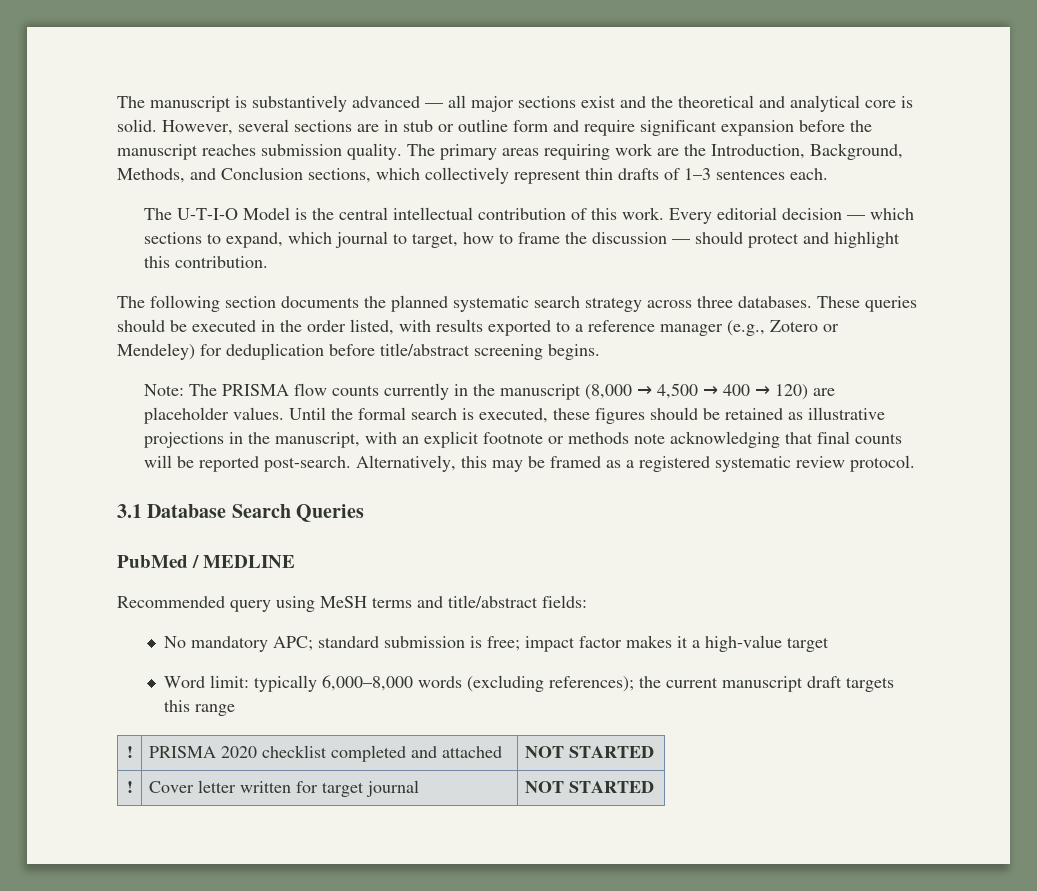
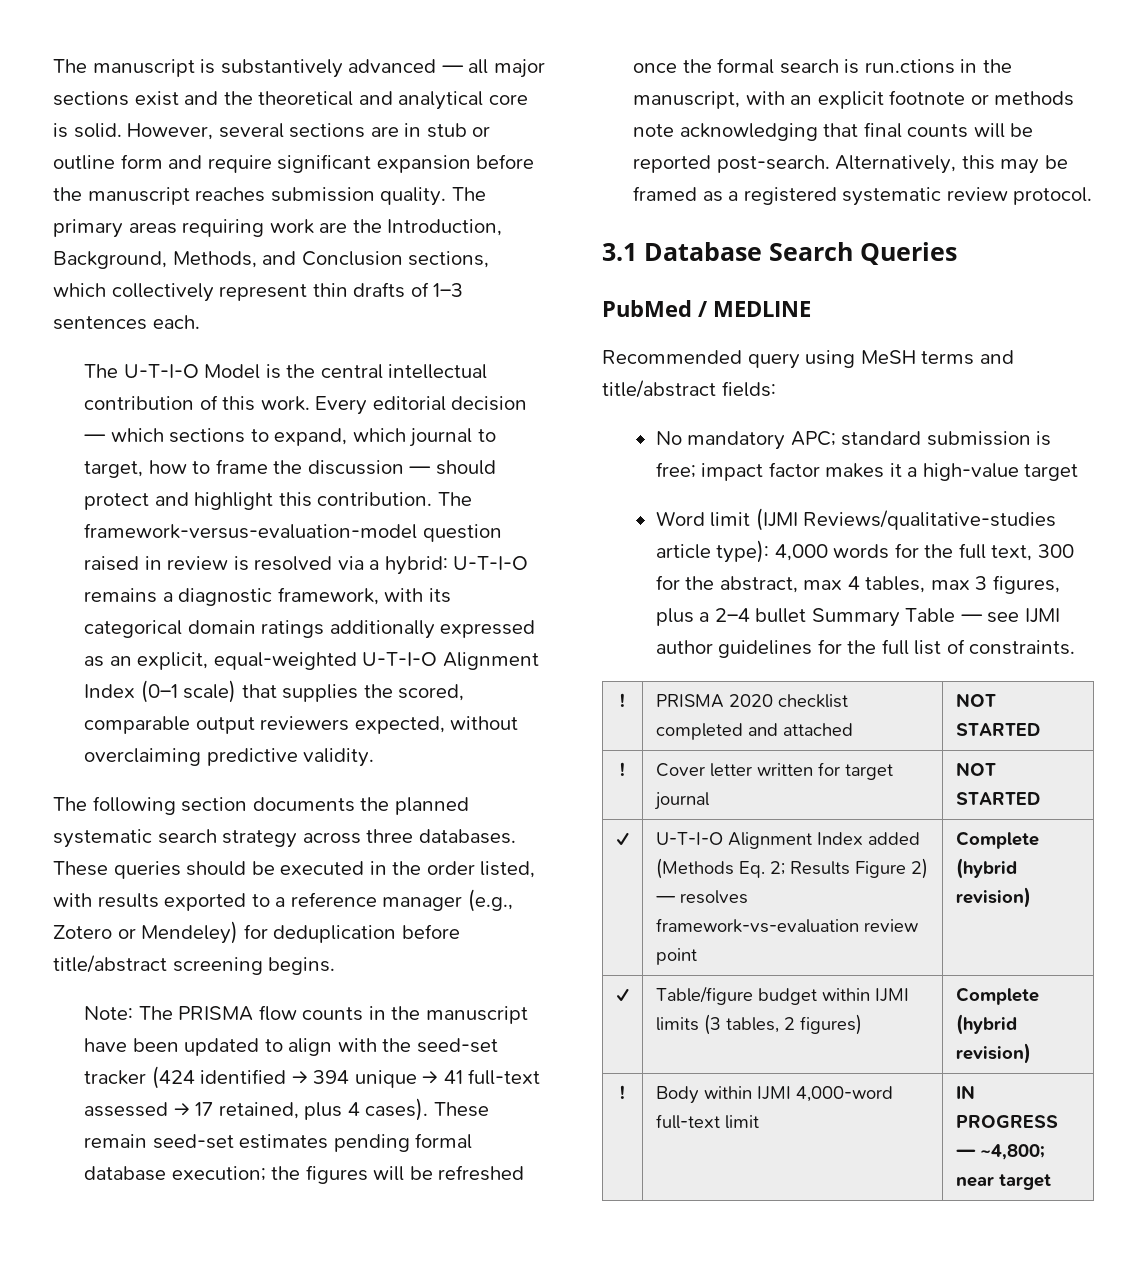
(269, 262) none -> [437,492,472,506] [83,523,502,542] [83,556,529,575] [83,587,451,606] [83,620,536,639] [83,652,539,670] [83,680,465,703] [83,716,519,734] [83,748,375,767] The framework-versus-evaluation-model question raised in review is resolved via a hybrid: U-T-I-O remains a diagnostic framework, with its categorical domain ratings additionally expressed as an explicit, equal-weighted U-T-I-O Alignment Index (0–1 scale) that supplies the scored, comparable output reviewers expected, without overclaiming predictive validity.
[384,383,450,400] currently -> (364, 1014) none
[585,383,836,400] [144,407,886,424] [144,432,225,448] (8,000 → 4,500 → 400 → 120) are placeholder values. Until the formal search is executed, these figures should be retained as illustrative projections -> [83,1038,498,1056] [83,1066,541,1089] [83,1098,489,1121] [83,1133,473,1152] [83,1165,525,1184] [632,58,955,74] have been updated to align with the seed-set tracker (424 identified → 394 unique → 41 full-text assessed → 17 retained, plus 4 cases). These remain seed-set estimates pending formal database execution; the figures will be refreshed once the formal search is run.ctions
[209,675,894,692] [163,700,235,716] limit: typically 6,000–8,000 words (excluding references); the current manuscript draft targets this range -> [710,508,1057,531] [655,540,1074,563] [655,575,1060,594] [655,608,1060,627] [655,639,1076,658] limit (IJMI Reviews/qualitative-studies article type): 4,000 words for the full text, 300 for the abstract, max 4 tables, max 3 figures, plus a 2–4 bullet Summary Table — see IJMI author guidelines for the full list of constraints.
(654, 787) none -> [616,832,629,846] [655,832,920,849] [655,858,928,879] [655,890,748,904] [655,918,918,933] [655,948,697,965] [955,831,1039,849] [955,858,1017,879] [955,887,1031,908] [616,988,629,1002] [655,986,909,1005] [655,1014,862,1035] [955,987,1039,1005] [955,1014,1017,1035] [955,1043,1031,1064] [620,1085,625,1099] [655,1086,893,1104] [655,1114,759,1129] [955,1085,975,1099] [955,1115,1058,1128] [955,1144,1045,1160] [955,1174,1051,1190] // ✓ | U-T-I-O Alignment Index added (Methods Eq. 2; Results Figure 2) — resolves framework-vs-evaluation review point | Complete (hybrid revision) // ✓ | Table/figure budget within IJMI limits (3 tables, 2 figures) | Complete (hybrid revision) // ! | Body within IJMI 4,000-word full-text limit | IN PROGRESS — ~4,800; near target

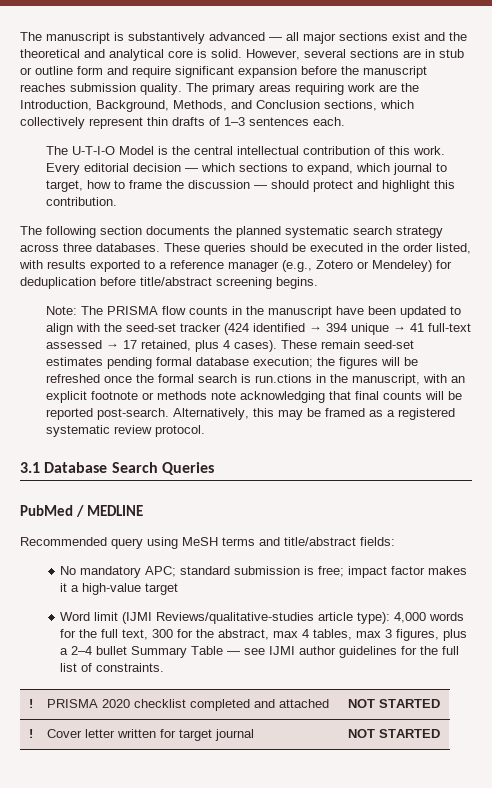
[437,492,472,506] [83,523,502,542] [83,556,529,575] [83,587,451,606] [83,620,536,639] [83,652,539,670] [83,680,465,703] [83,716,519,734] [83,748,375,767] The framework-versus-evaluation-model question raised in review is resolved via a hybrid: U-T-I-O remains a diagnostic framework, with its categorical domain ratings additionally expressed as an explicit, equal-weighted U-T-I-O Alignment Index (0–1 scale) that supplies the scored, comparable output reviewers expected, without overclaiming predictive validity. -> (117, 201) none
[616,832,629,846] [655,832,920,849] [655,858,928,879] [655,890,748,904] [655,918,918,933] [655,948,697,965] [955,831,1039,849] [955,858,1017,879] [955,887,1031,908] [616,988,629,1002] [655,986,909,1005] [655,1014,862,1035] [955,987,1039,1005] [955,1014,1017,1035] [955,1043,1031,1064] [620,1085,625,1099] [655,1086,893,1104] [655,1114,759,1129] [955,1085,975,1099] [955,1115,1058,1128] [955,1144,1045,1160] [955,1174,1051,1190] // ✓ | U-T-I-O Alignment Index added (Methods Eq. 2; Results Figure 2) — resolves framework-vs-evaluation review point | Complete (hybrid revision) // ✓ | Table/figure budget within IJMI limits (3 tables, 2 figures) | Complete (hybrid revision) // ! | Body within IJMI 4,000-word full-text limit | IN PROGRESS — ~4,800; near target -> (441, 733) none

